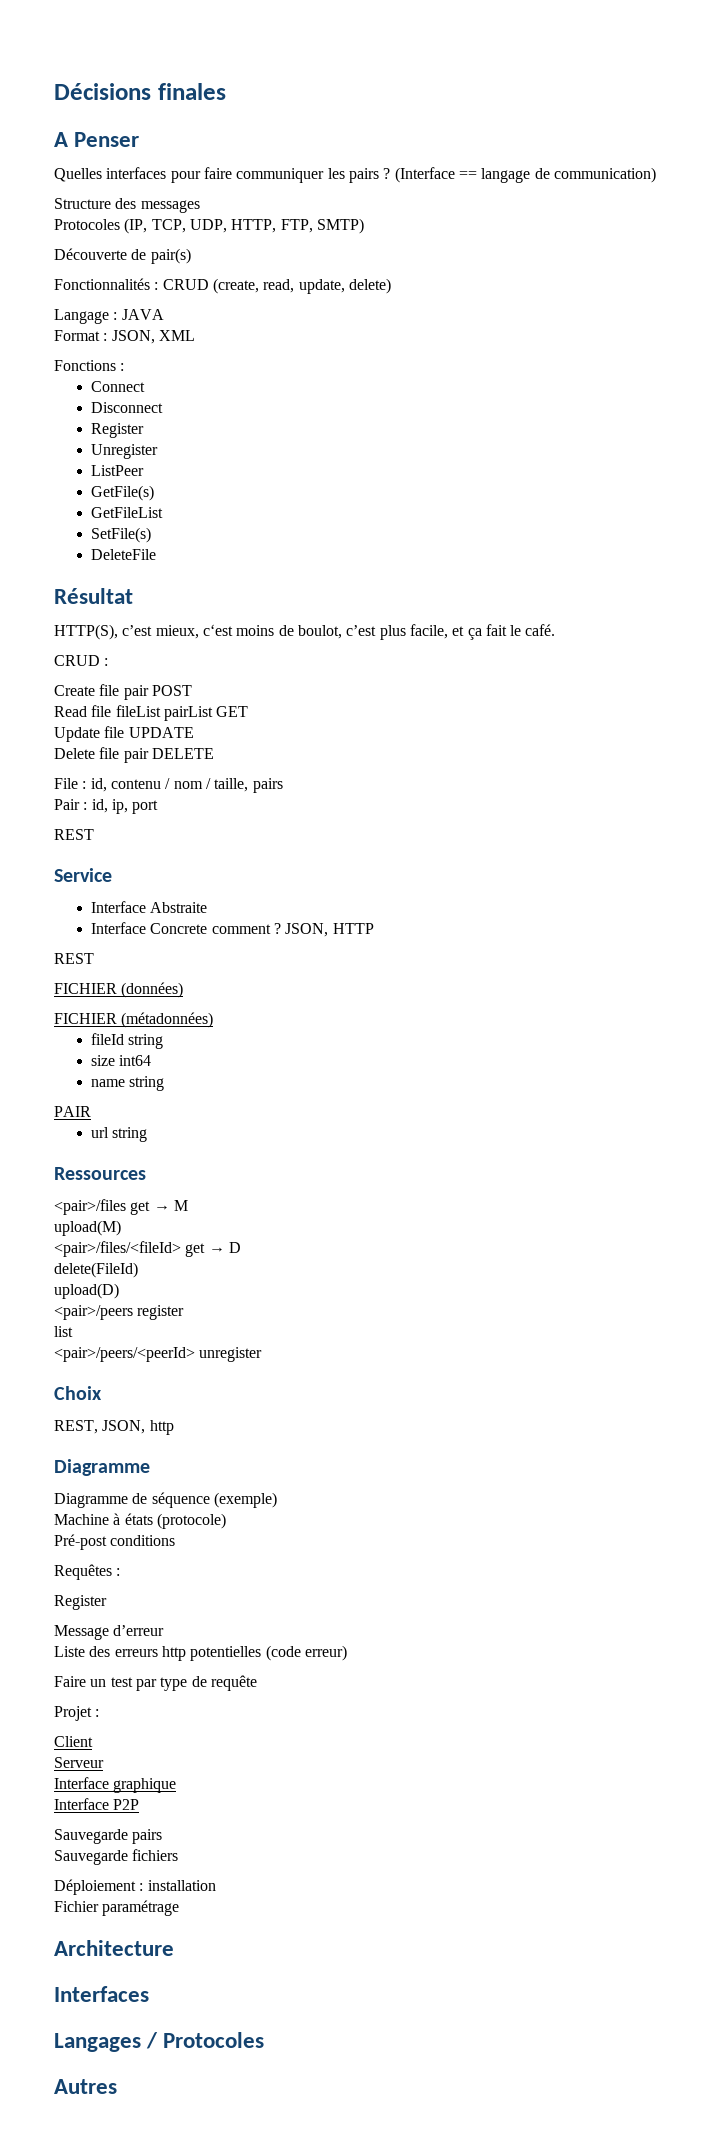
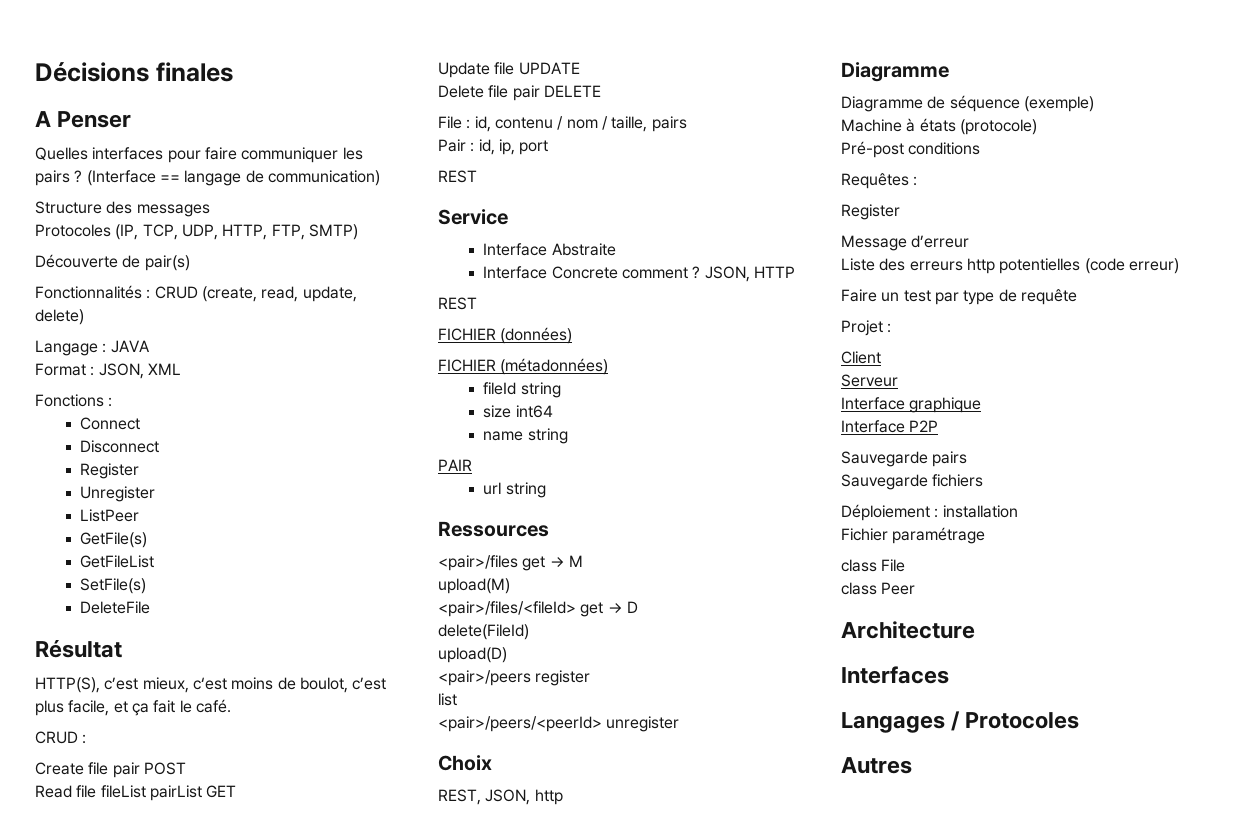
(180, 1908) none -> [841,559,906,572] [841,582,916,595] // class File // class Peer

